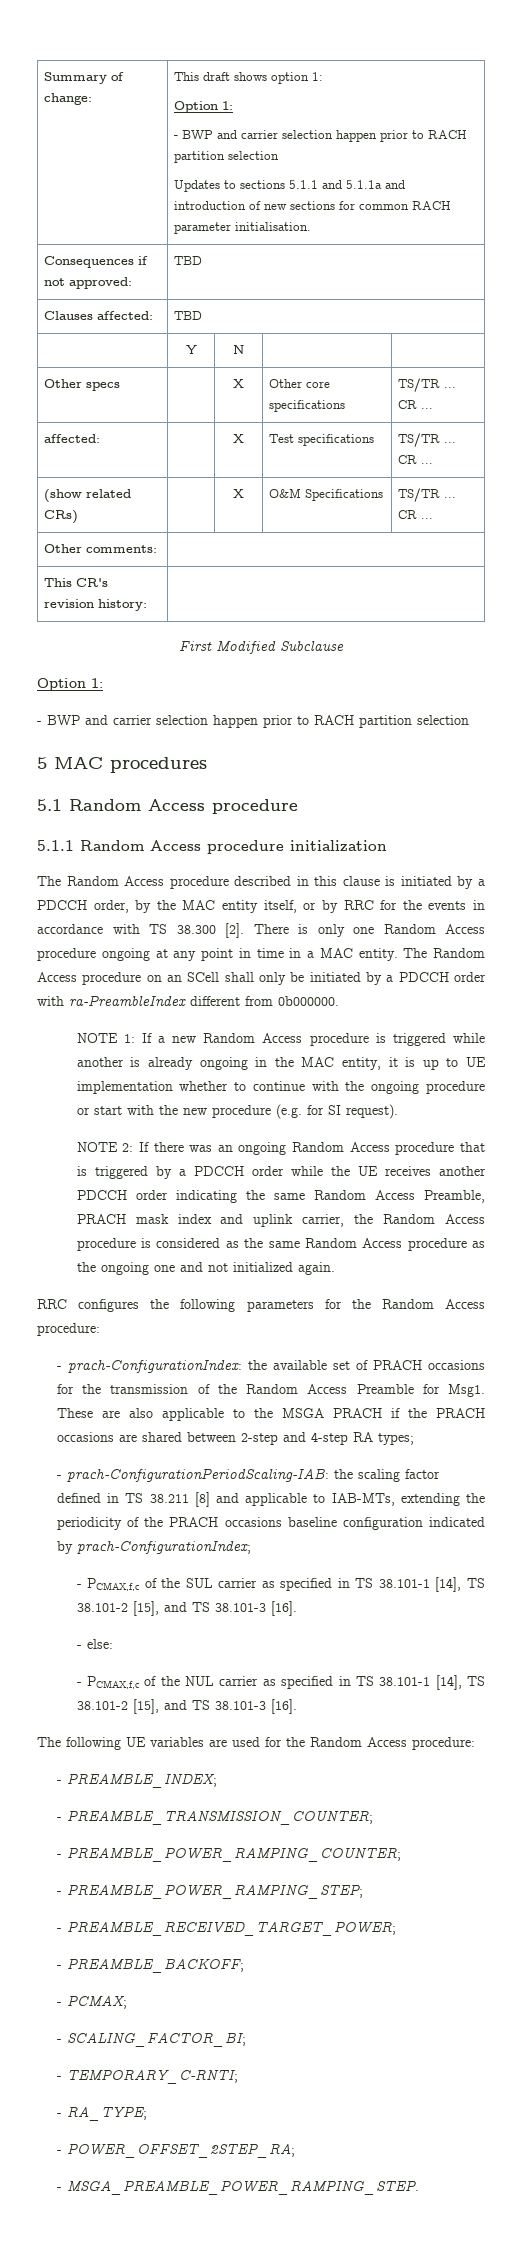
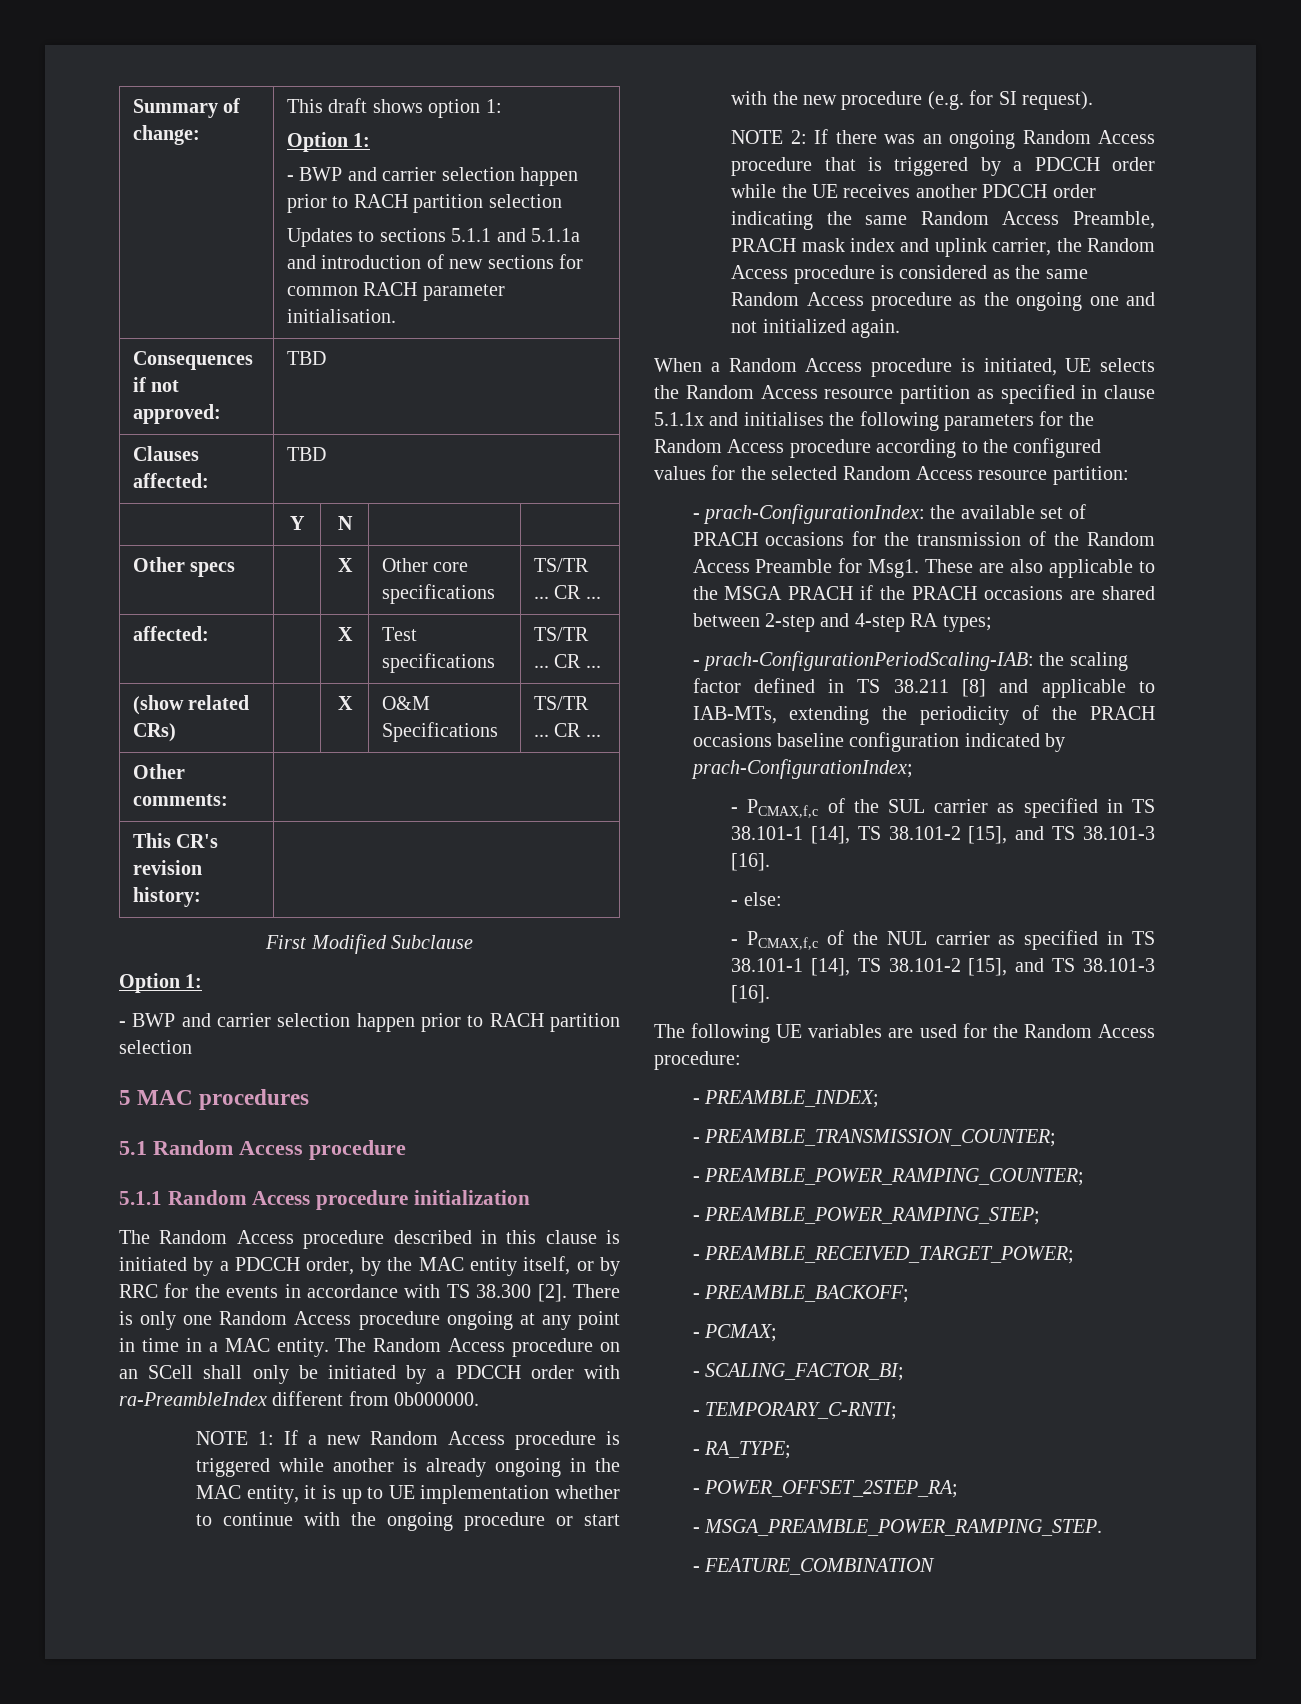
[37,1299,140,1312] RRC configures -> [654,358,1155,377] [654,384,1155,404] [654,412,824,426] When a Random Access procedure is initiated, UE selects the Random Access resource partition as specified in clause 5.1.1x and initialises
[37,1323,100,1336] procedure: -> [789,438,1102,458] [654,465,1129,485] procedure according to the configured values for the selected Random Access resource partition:
(419, 2187) none -> [692,1558,935,1575] // - FEATURE_COMBINATION

